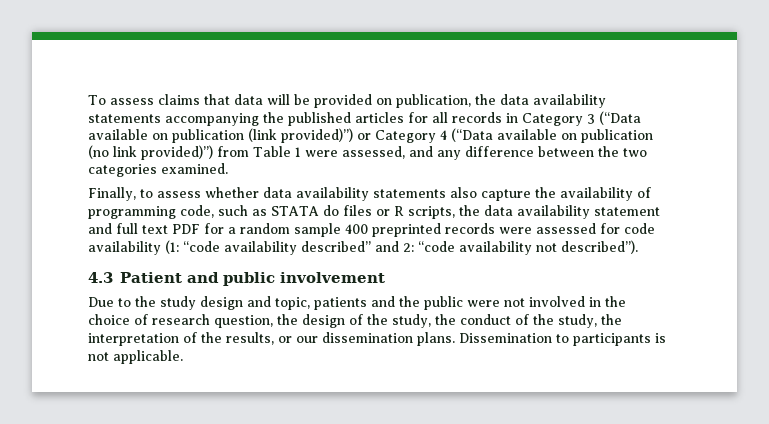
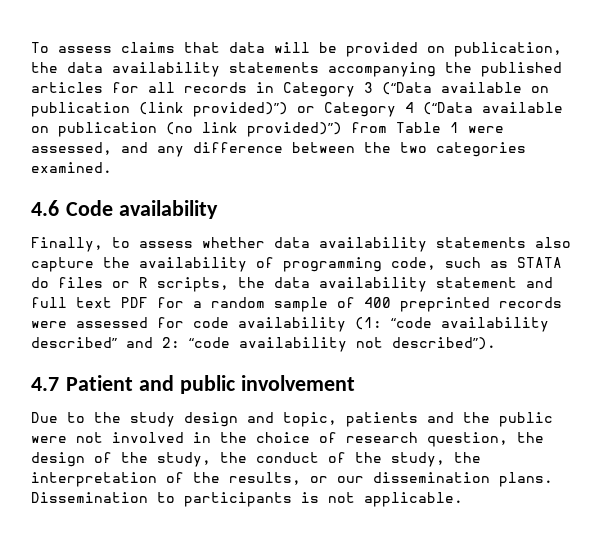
(228, 168) none -> [31,200,218,219] // 4.6 Code availability
(341, 230) none -> [337,297,355,308] of
[88,272,113,283] 4.3 -> [31,377,59,391] 4.7

